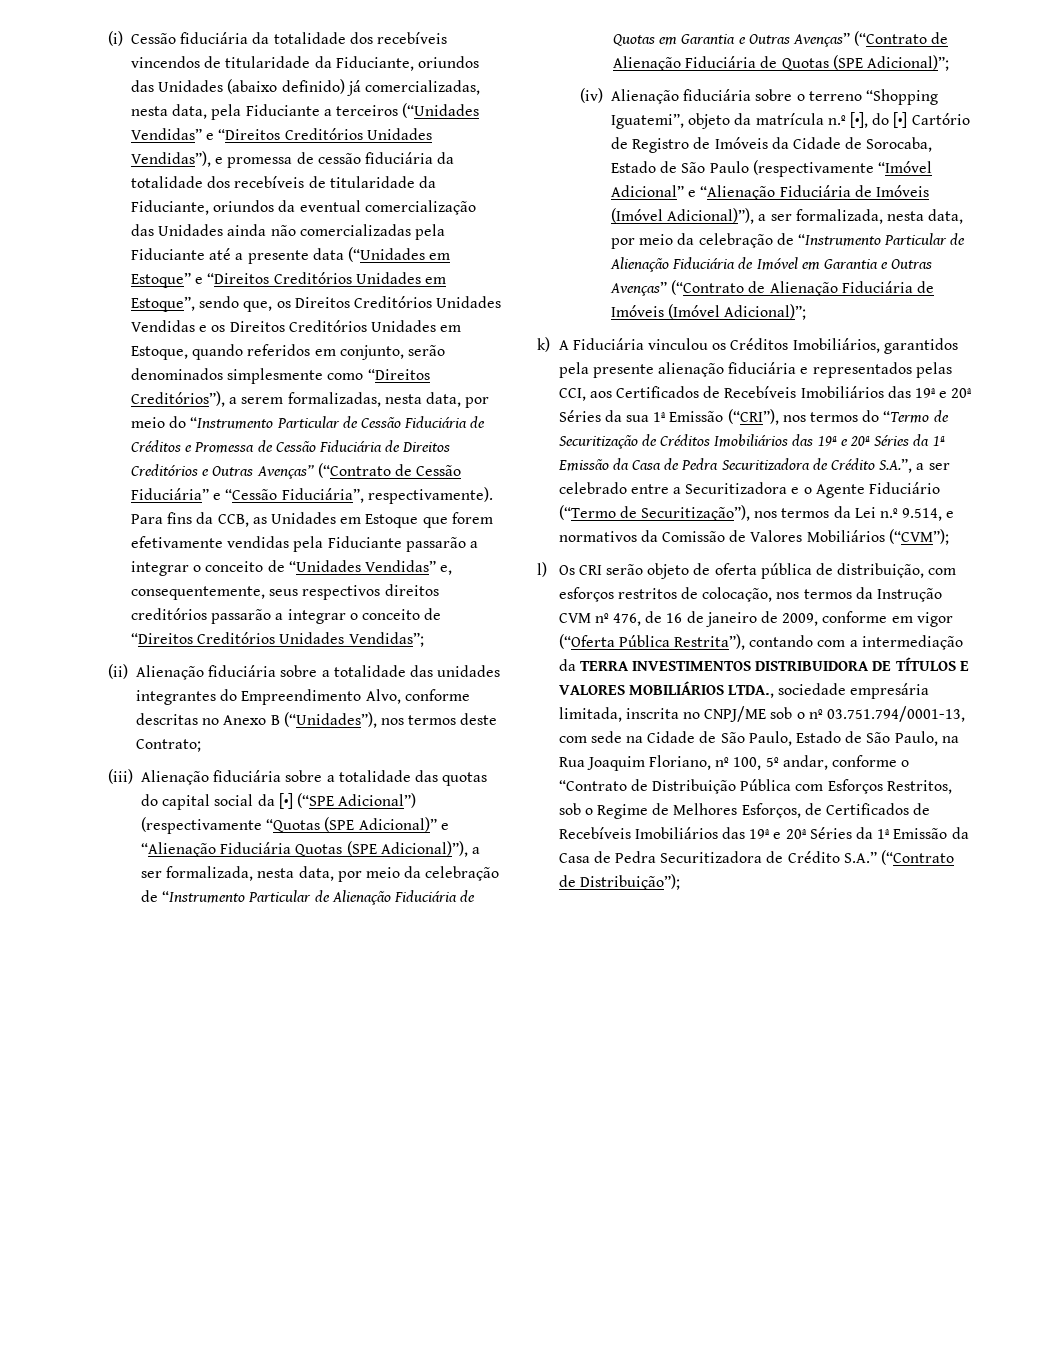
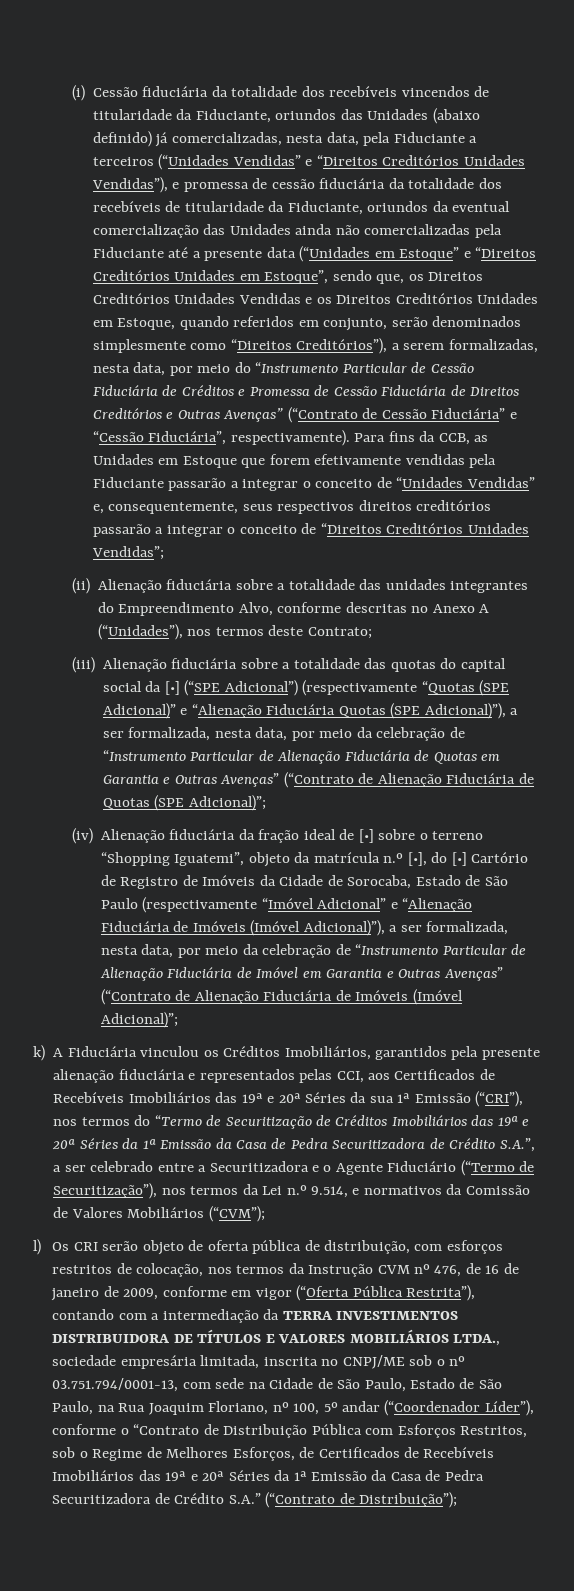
[270,715,280,725] B -> [479,604,490,613] A
(752, 95) none -> [238,829,374,843] da fração ideal de [•]
[782,755,828,770] andar, -> [341,1400,534,1416] andar (“Coordenador Líder”),

